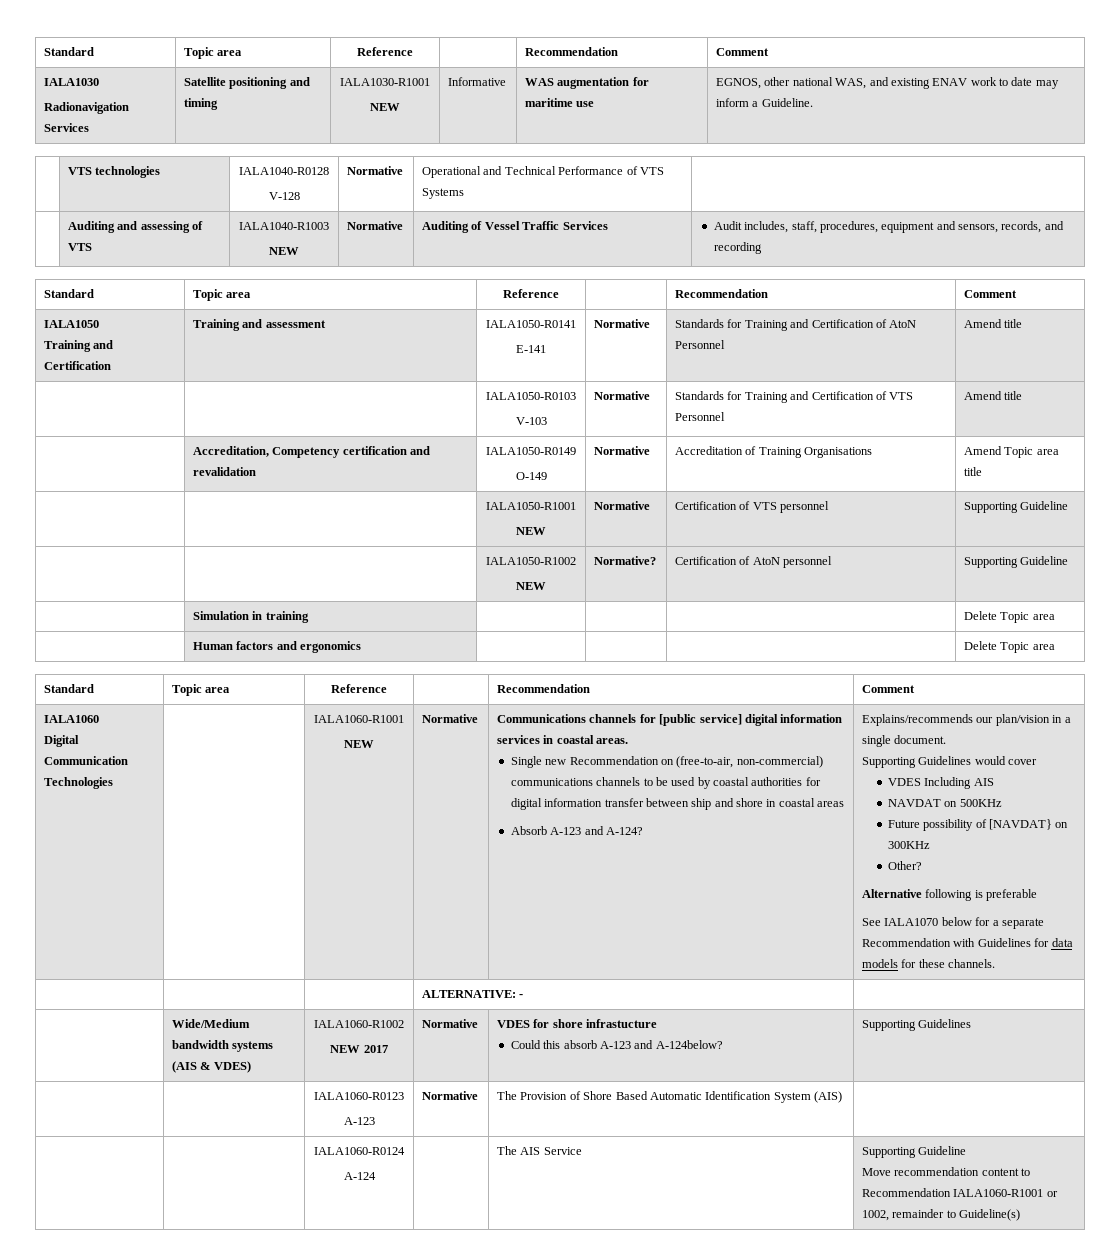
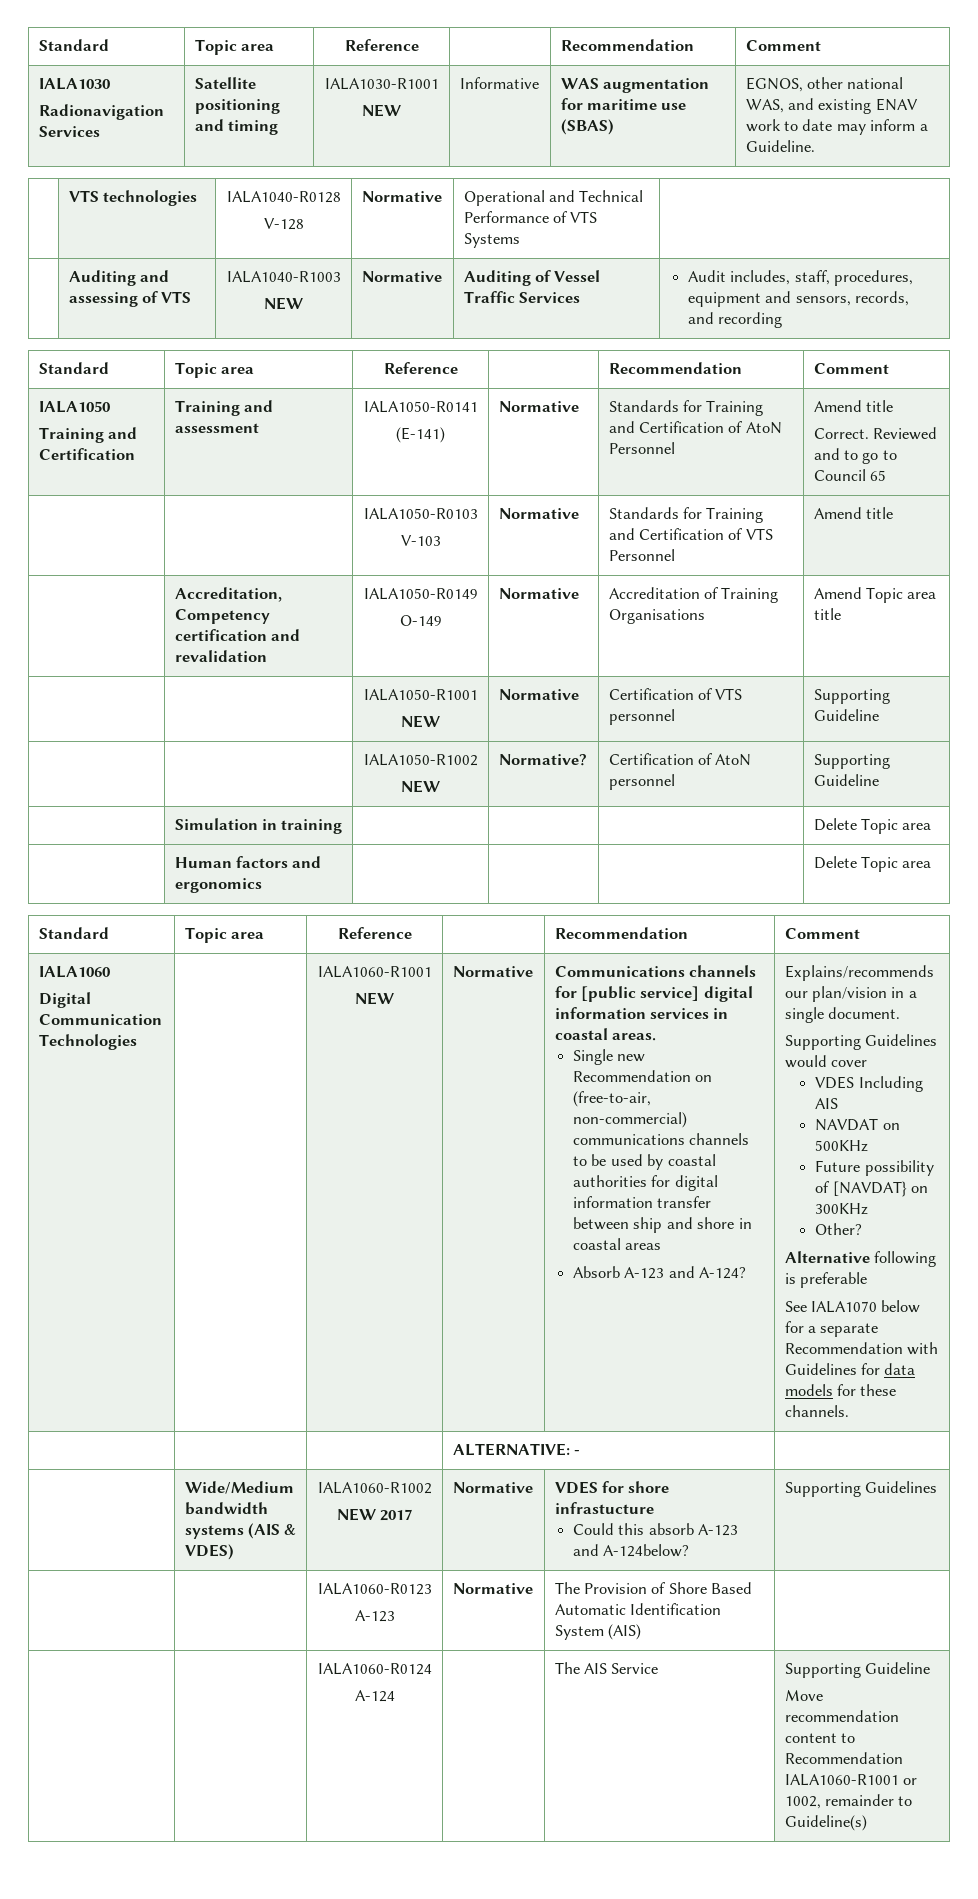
(595, 104) none -> [560,119,614,135] (SBAS)
[516,345,546,353] E-141 -> [396,427,445,443] (E-141)
(1023, 323) none -> [813,427,937,440] [813,448,897,464] [813,469,886,481] // Correct. Reviewed and to go to Council 65

